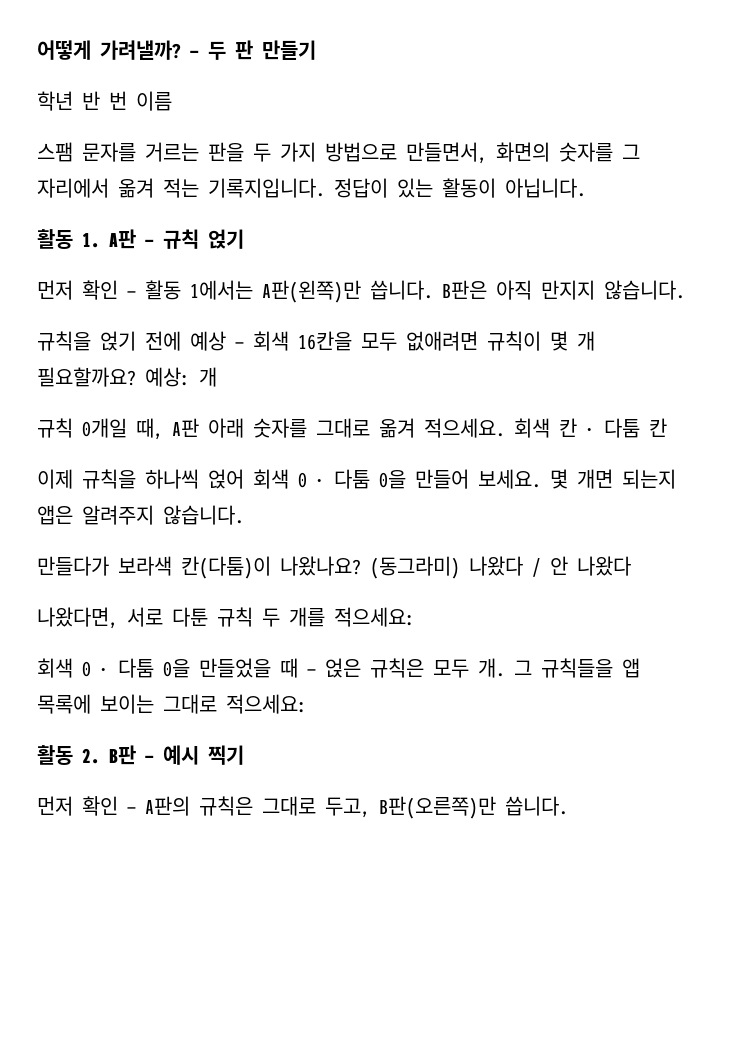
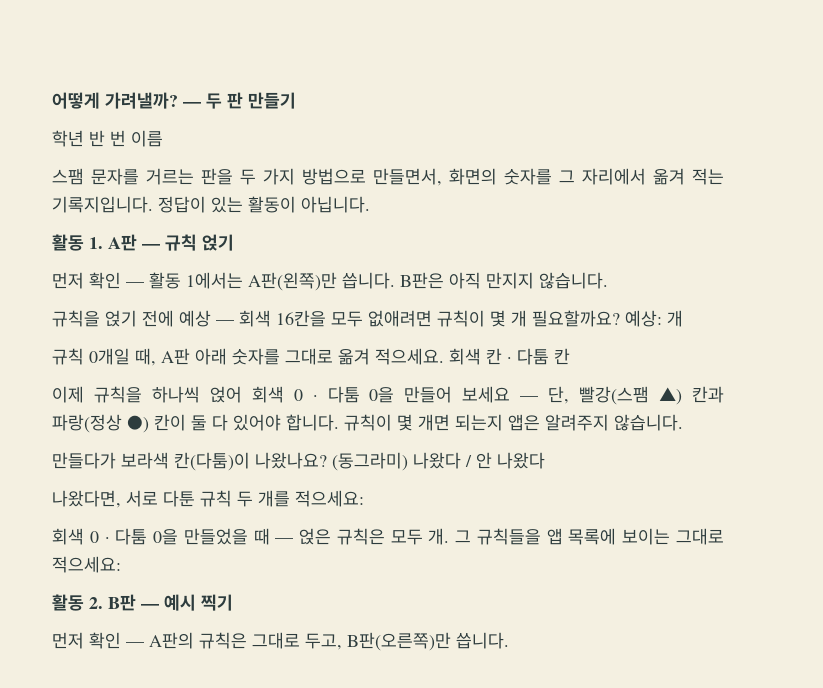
[478,469,541,489] 보세요. -> [462,386,724,405] [52,414,392,433] 보세요 — 단, 빨강(스팸 ▲) 칸과 파랑(정상 ●) 칸이 둘 다 있어야 합니다. 규칙이

